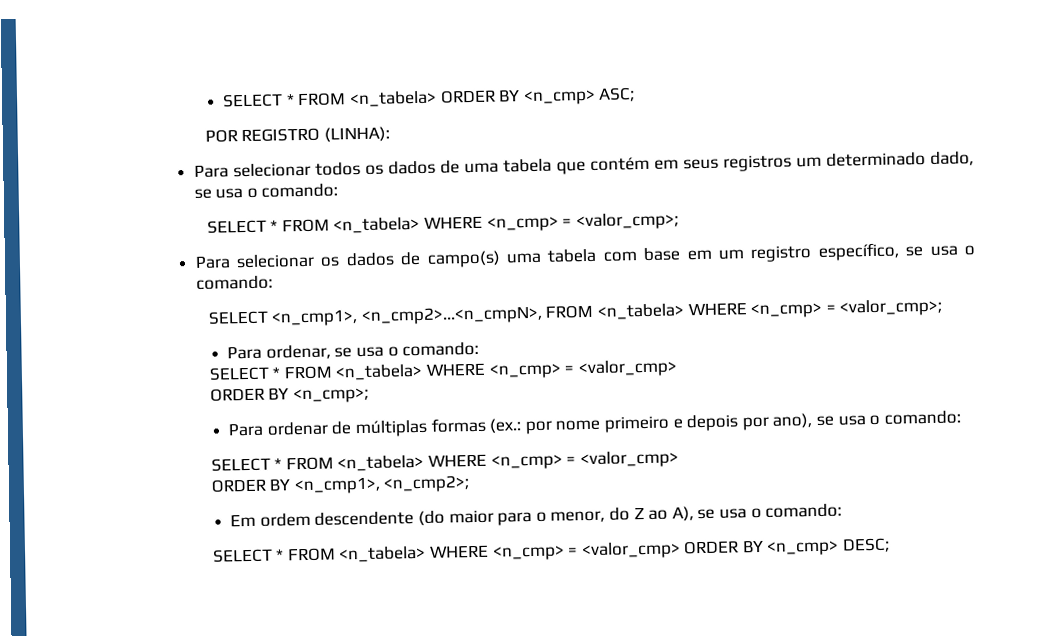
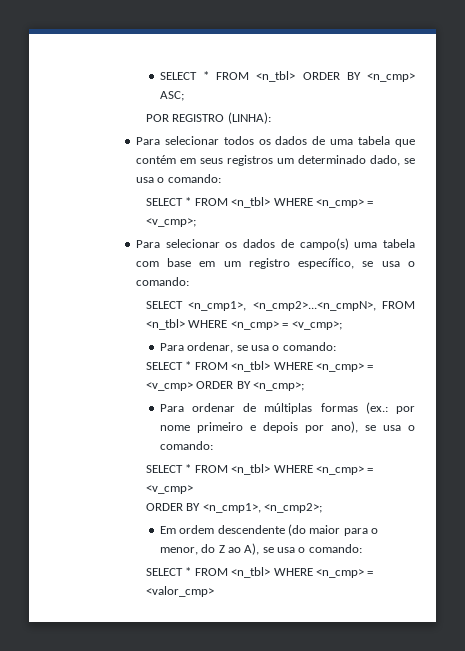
[223,90,438,108] SELECT * FROM <n_tabela> -> [159,71,296,82] SELECT * FROM <n_tbl>
[333,212,679,234] <n_tabela> WHERE <n_cmp> = <valor_cmp>; -> [231,197,374,208] [146,218,197,227] <n_tbl> WHERE <n_cmp> = <v_cmp>;
[596,298,943,320] <n_tabela> WHERE <n_cmp> = <valor_cmp>; -> [146,319,342,330] <n_tbl> WHERE <n_cmp> = <v_cmp>;
[335,359,678,381] <n_tabela> WHERE <n_cmp> = <valor_cmp> // -> [231,361,374,372] [146,382,194,391] <n_tbl> WHERE <n_cmp> = <v_cmp>
[337,450,679,472] <n_tabela> WHERE <n_cmp> = <valor_cmp> -> [231,464,374,475] [146,485,194,494] <n_tbl> WHERE <n_cmp> = <v_cmp>
[339,537,891,563] <n_tabela> WHERE <n_cmp> = <valor_cmp> ORDER BY <n_cmp> DESC; -> [231,567,374,578] [146,586,215,597] <n_tbl> WHERE <n_cmp> = <valor_cmp>

